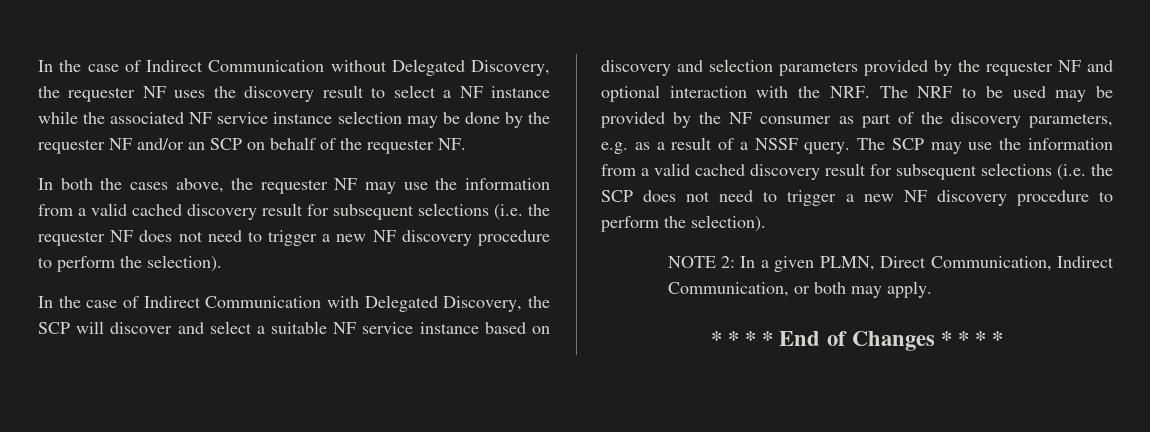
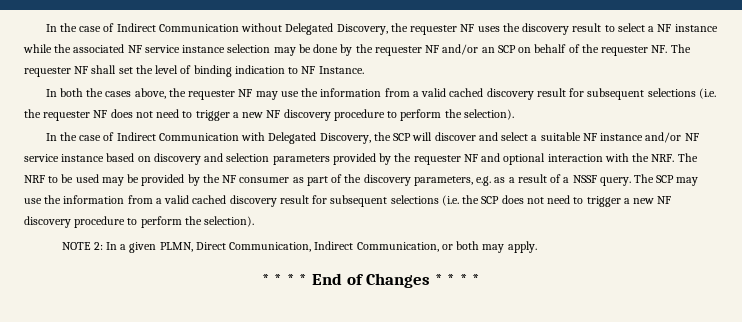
(466, 144) none -> [670,44,691,53] [24,65,364,77] The requester NF shall set the level of binding indication to NF Instance.
(357, 328) none -> [600,132,699,143] instance and/or NF

